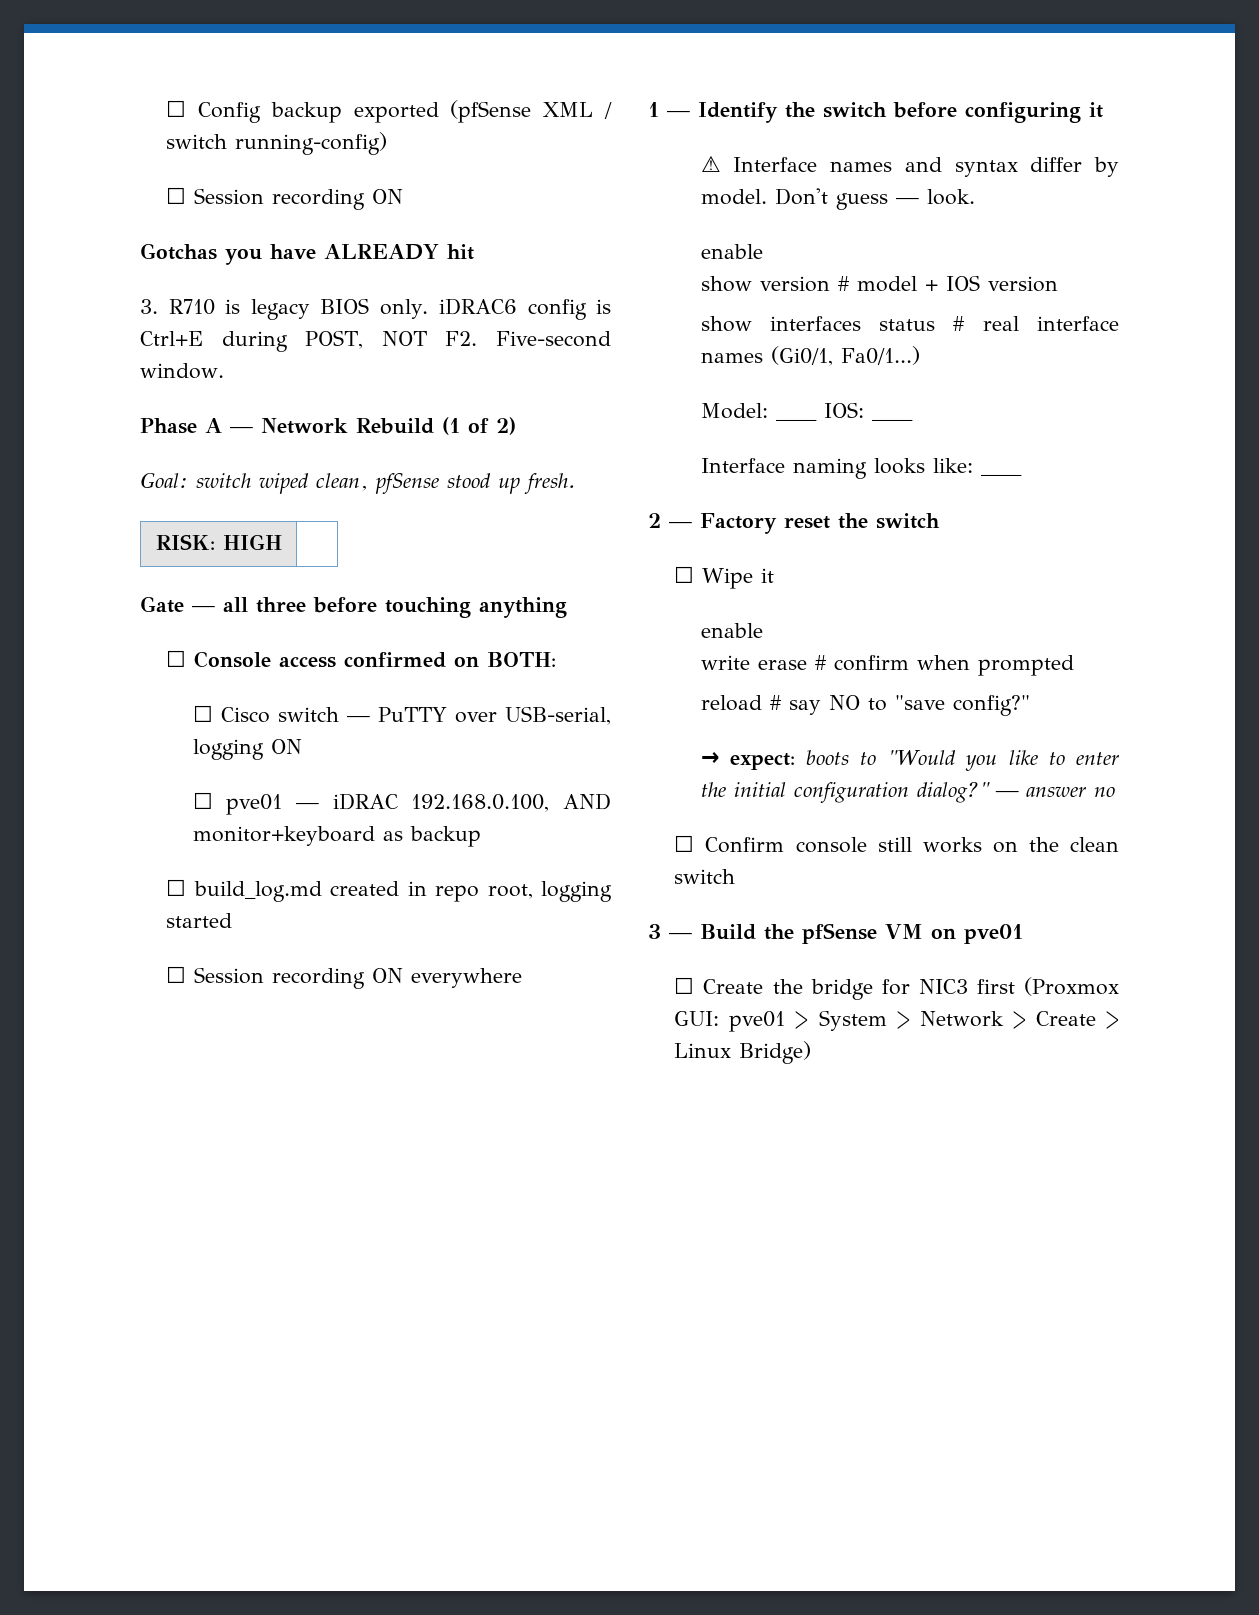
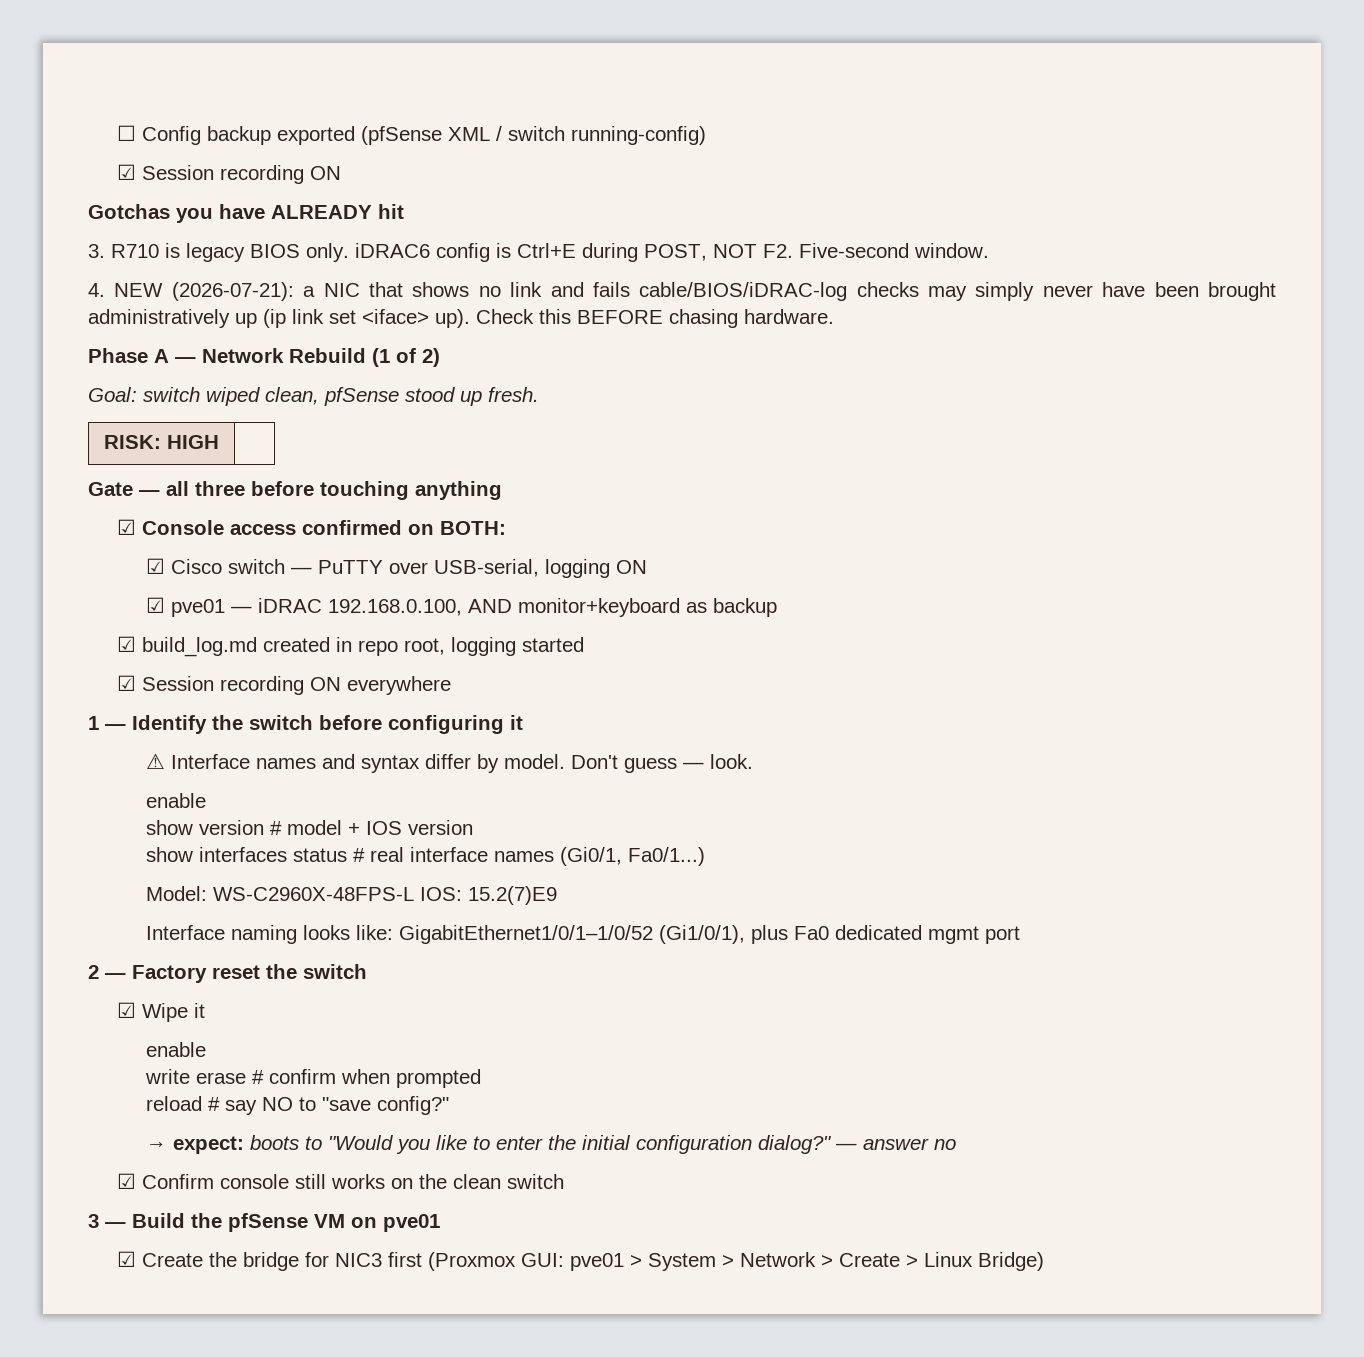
[166,187,187,204] ☐ -> [116,164,136,180] ☑
(224, 371) none -> [88,282,1277,301] [88,309,834,328] // 4. NEW (2026-07-21): a NIC that shows no link and fails cable/BIOS/iDRAC-log checks may simply never have been brought administratively up (ip link set <iface> up). Check this BEFORE chasing hardware.
[166,650,187,667] ☐ -> [116,519,136,535] ☑
[192,705,213,722] ☐ -> [145,558,165,574] ☑
[192,792,213,809] ☐ -> [145,597,165,613] ☑
[166,879,187,896] ☐ -> [116,636,136,652] ☑
[166,966,187,983] ☐ -> [116,675,136,691] ☑
[775,418,817,421] [823,402,864,418] [871,418,913,421] ____ IOS: ____ -> [212,886,557,905] WS-C2960X-48FPS-L IOS: 15.2(7)E9
[980,473,1022,476] ____ -> [398,925,1020,944] GigabitEthernet1/0/1–1/0/52 (Gi1/0/1), plus Fa0 dedicated mgmt port
[674,566,695,583] ☐ -> [116,1002,136,1018] ☑
[674,835,695,852] ☐ -> [116,1173,136,1189] ☑
[674,977,695,994] ☐ -> [116,1251,136,1267] ☑

